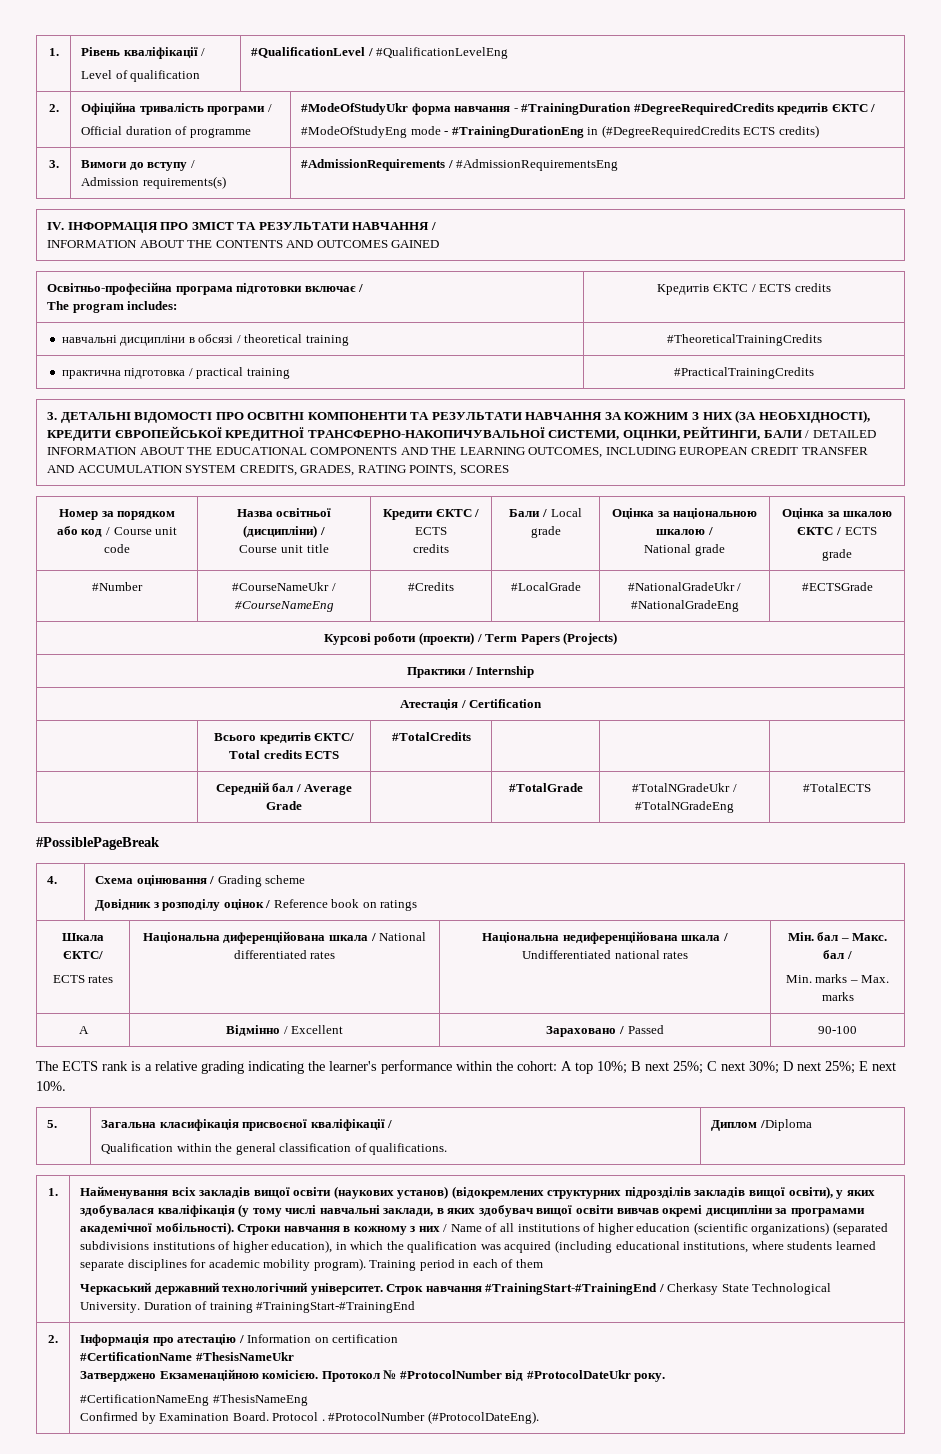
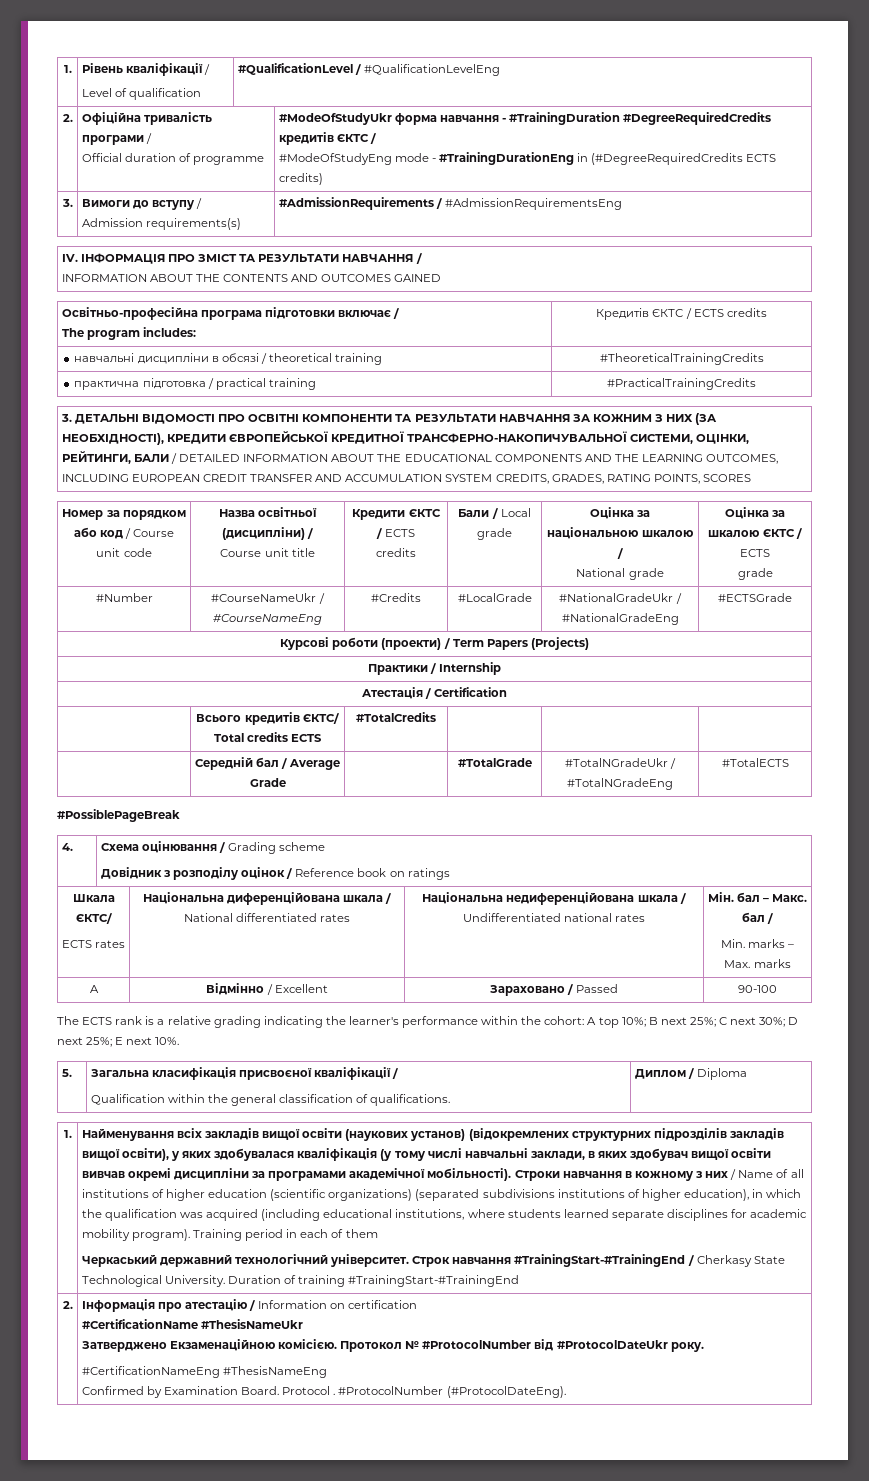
[759,1119,812,1131] /Diploma -> [687,1068,748,1080] / Diploma

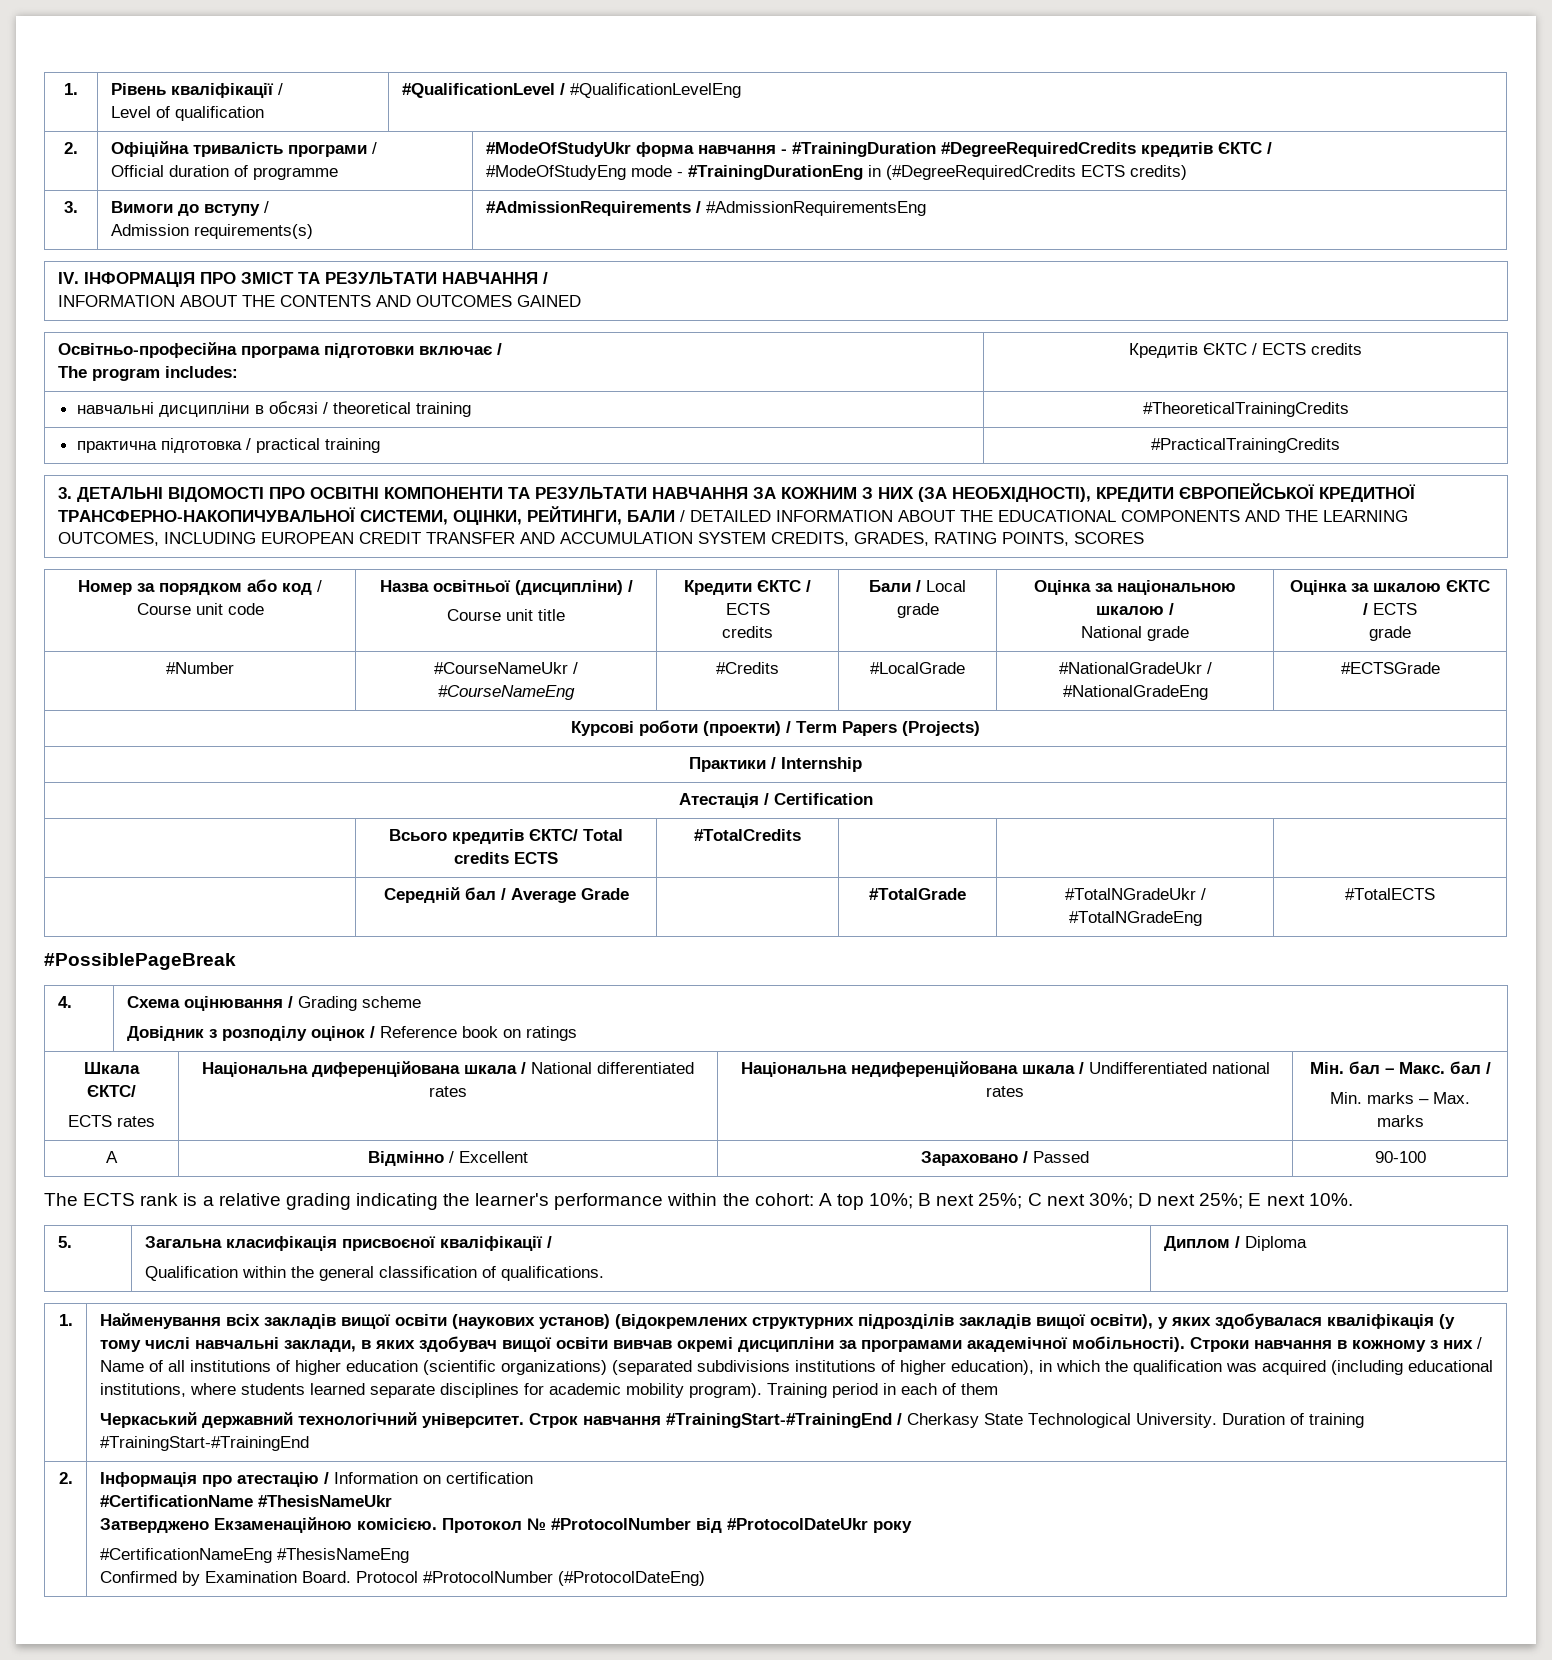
[670,1342,704,1352] року. -> [872,1521,912,1533] року
[333,1386,566,1398] . #ProtocolNumber (#ProtocolDateEng). -> [422,1571,705,1586] #ProtocolNumber (#ProtocolDateEng)

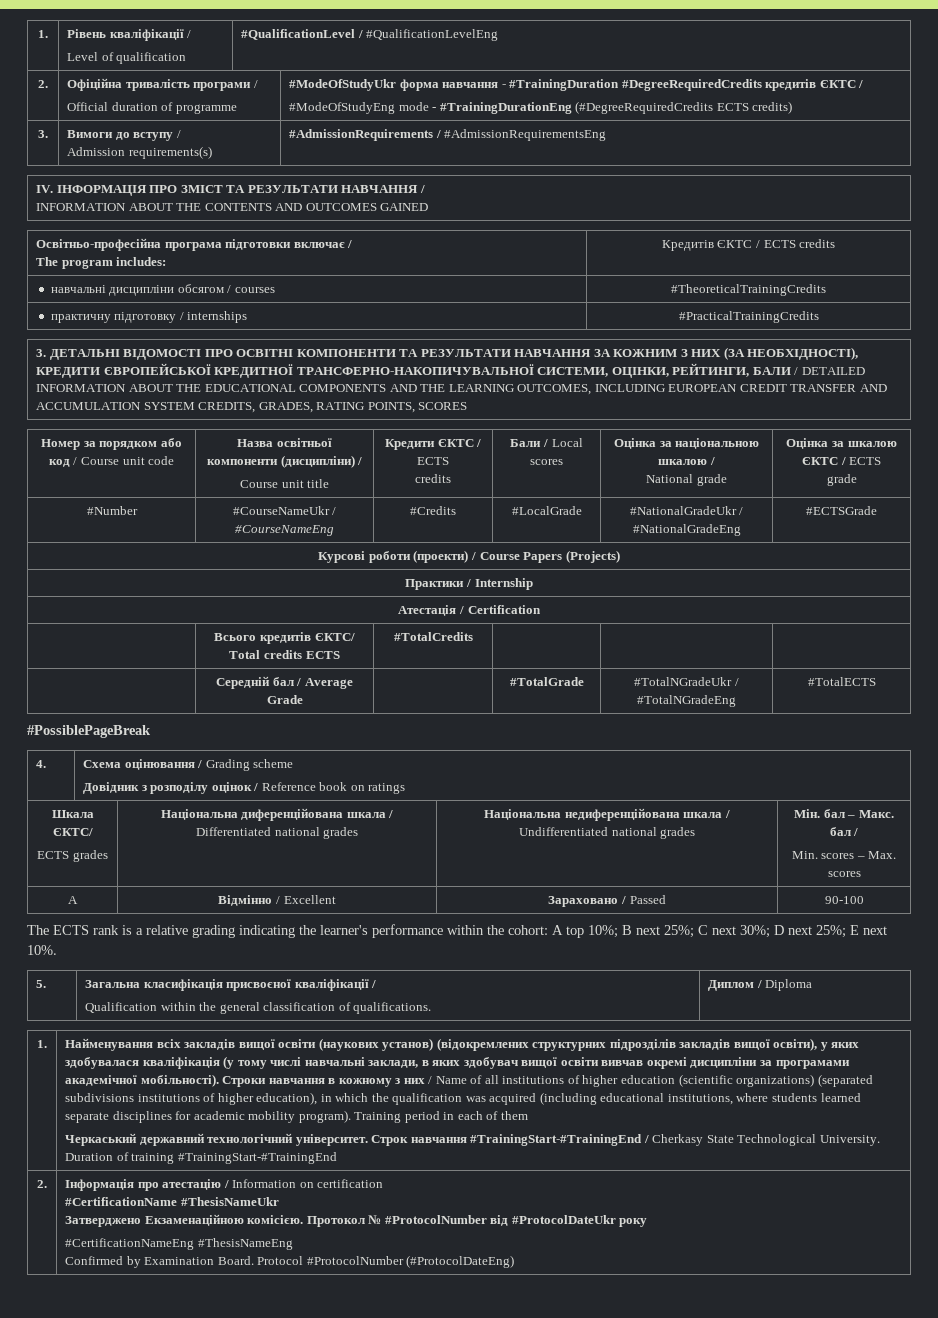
[867,165,881,177] in -> (572, 108) none
[254,401,471,417] [1142,402,1349,417] [76,438,380,453] в обсязі / theoretical training | #TheoreticalTrainingCredits // практична підготовка / practical training -> [177,284,275,293] [671,284,826,296] [50,311,248,323] обсягом / courses | #TheoreticalTrainingCredits // практичну підготовку / internships
(511, 586) none -> [206,459,278,465] компоненти
[896,603,939,618] grade -> [530,459,563,465] scores
[796,721,837,733] Term -> [479,552,520,560] Course
[117,1116,155,1127] rates -> [72,850,108,862] grades
[531,1062,694,1074] [429,1086,467,1097] National differentiated rates -> [195,827,359,839] Differentiated national grades
[986,1086,1024,1097] rates -> [660,827,696,839] grades
[1367,1092,1414,1104] marks -> [821,853,855,859] scores
[1376,1115,1424,1127] marks -> [827,871,861,877] scores

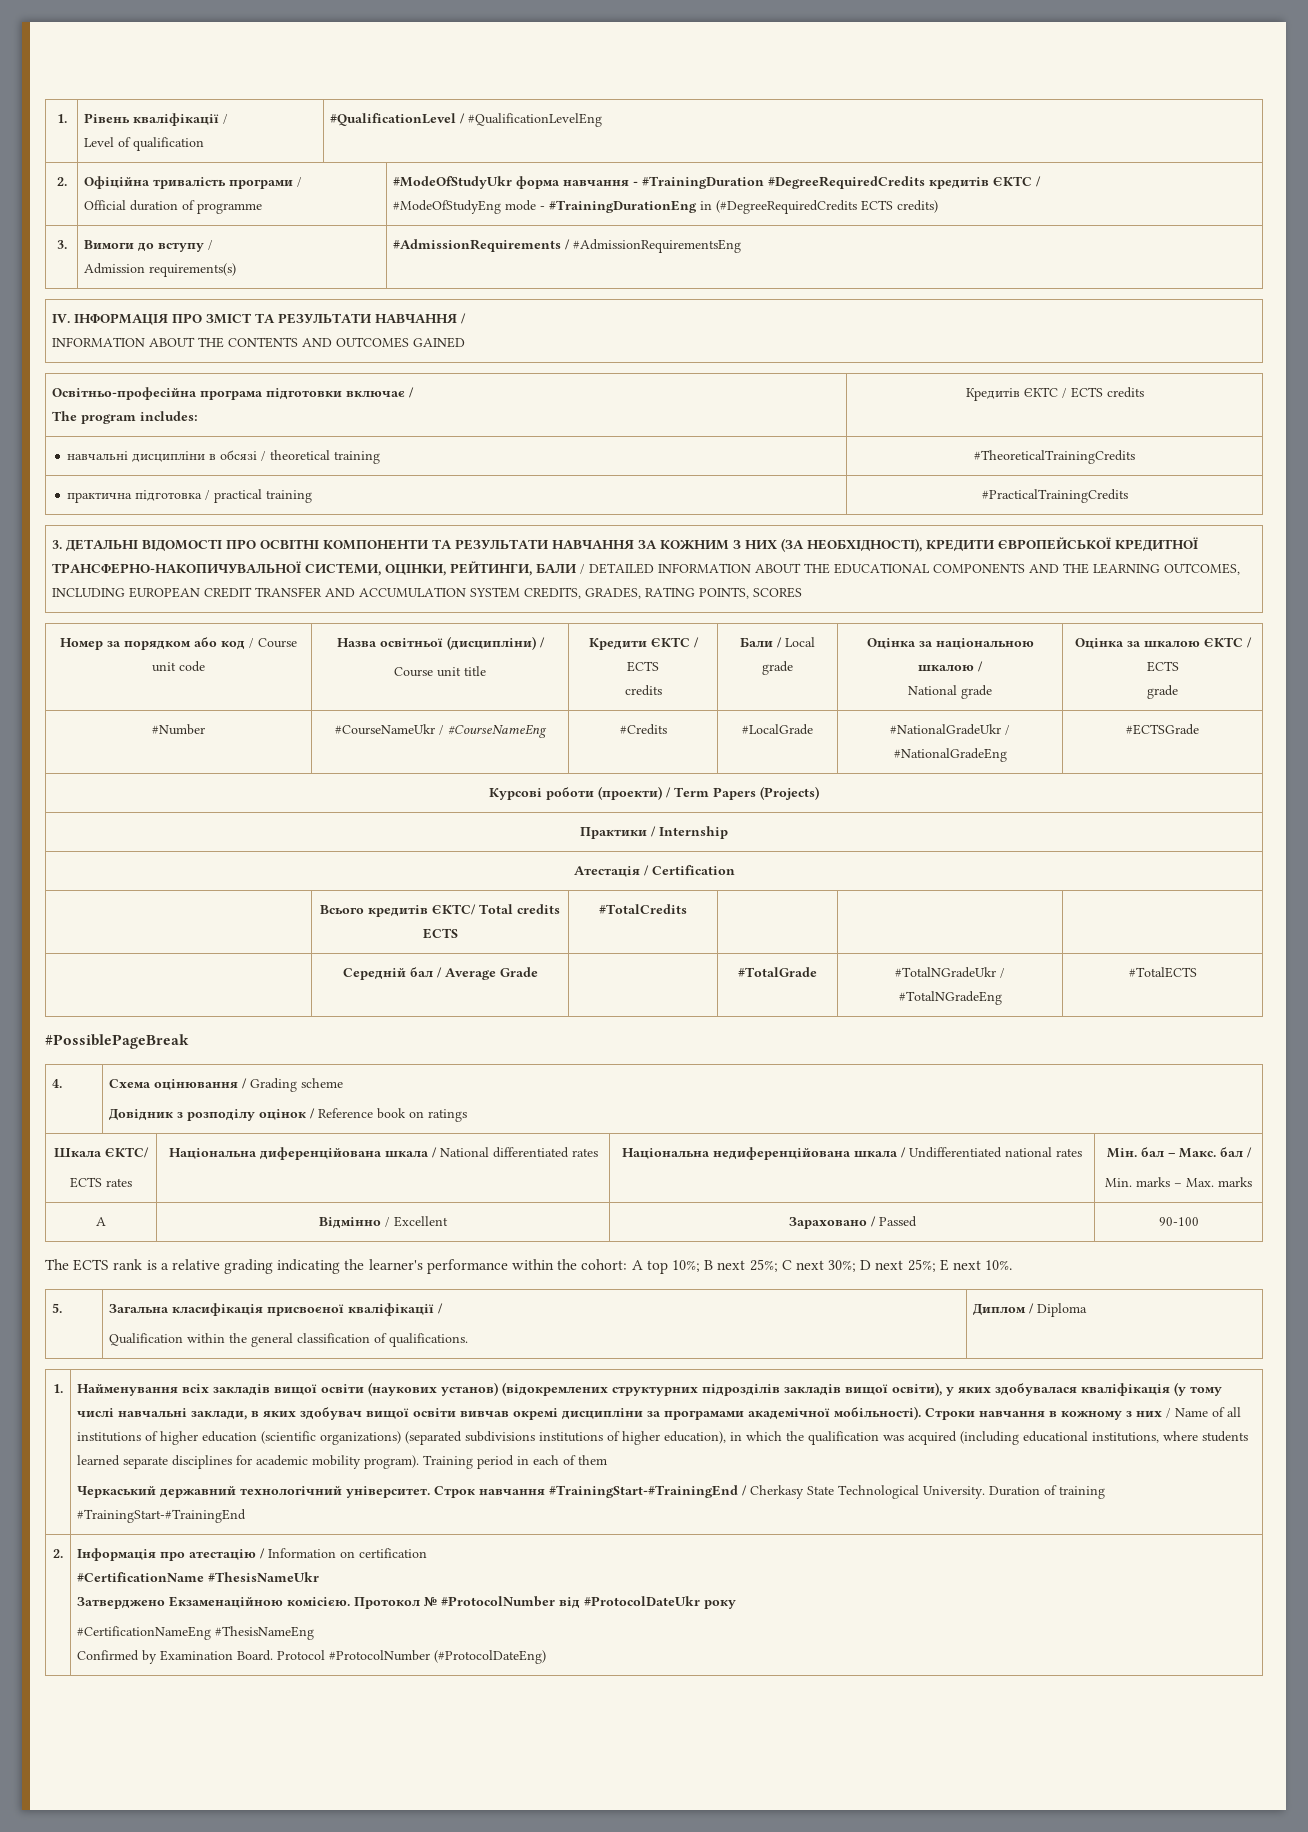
(572, 108) none -> [700,201,713,210] in
[177,284,275,293] [671,284,826,296] [50,311,248,323] обсягом / courses | #TheoreticalTrainingCredits // практичну підготовку / internships -> [209,450,381,464] [974,450,1135,464] [67,489,313,503] в обсязі / theoretical training | #TheoreticalTrainingCredits // практична підготовка / practical training
[206,459,278,465] компоненти -> (443, 642) none
[530,459,563,465] scores -> [762,661,793,675] grade
[479,552,520,560] Course -> [674,787,709,797] Term
[72,850,108,862] grades -> [106,1178,132,1187] rates
[195,827,359,839] Differentiated national grades -> [439,1147,598,1158] National differentiated rates
[660,827,696,839] grades -> [1056,1148,1082,1157] rates
[821,853,855,859] scores -> [1136,1177,1170,1187] marks
[827,871,861,877] scores -> [1218,1177,1252,1187] marks

